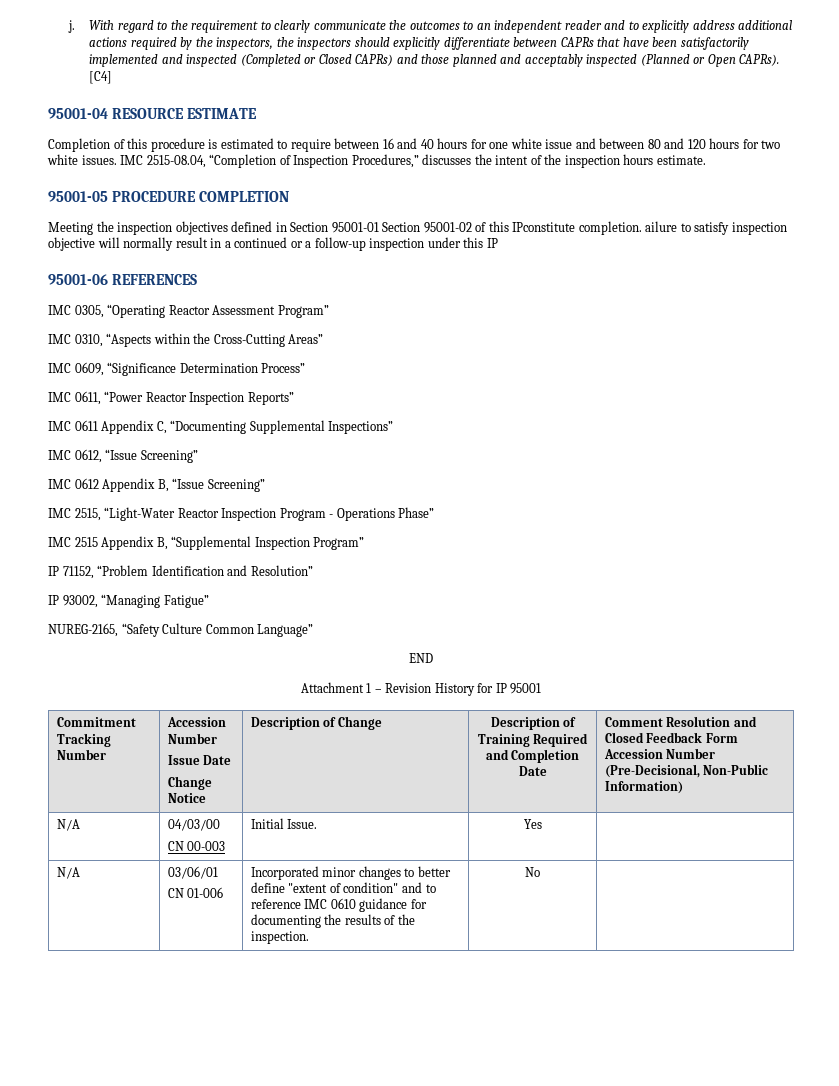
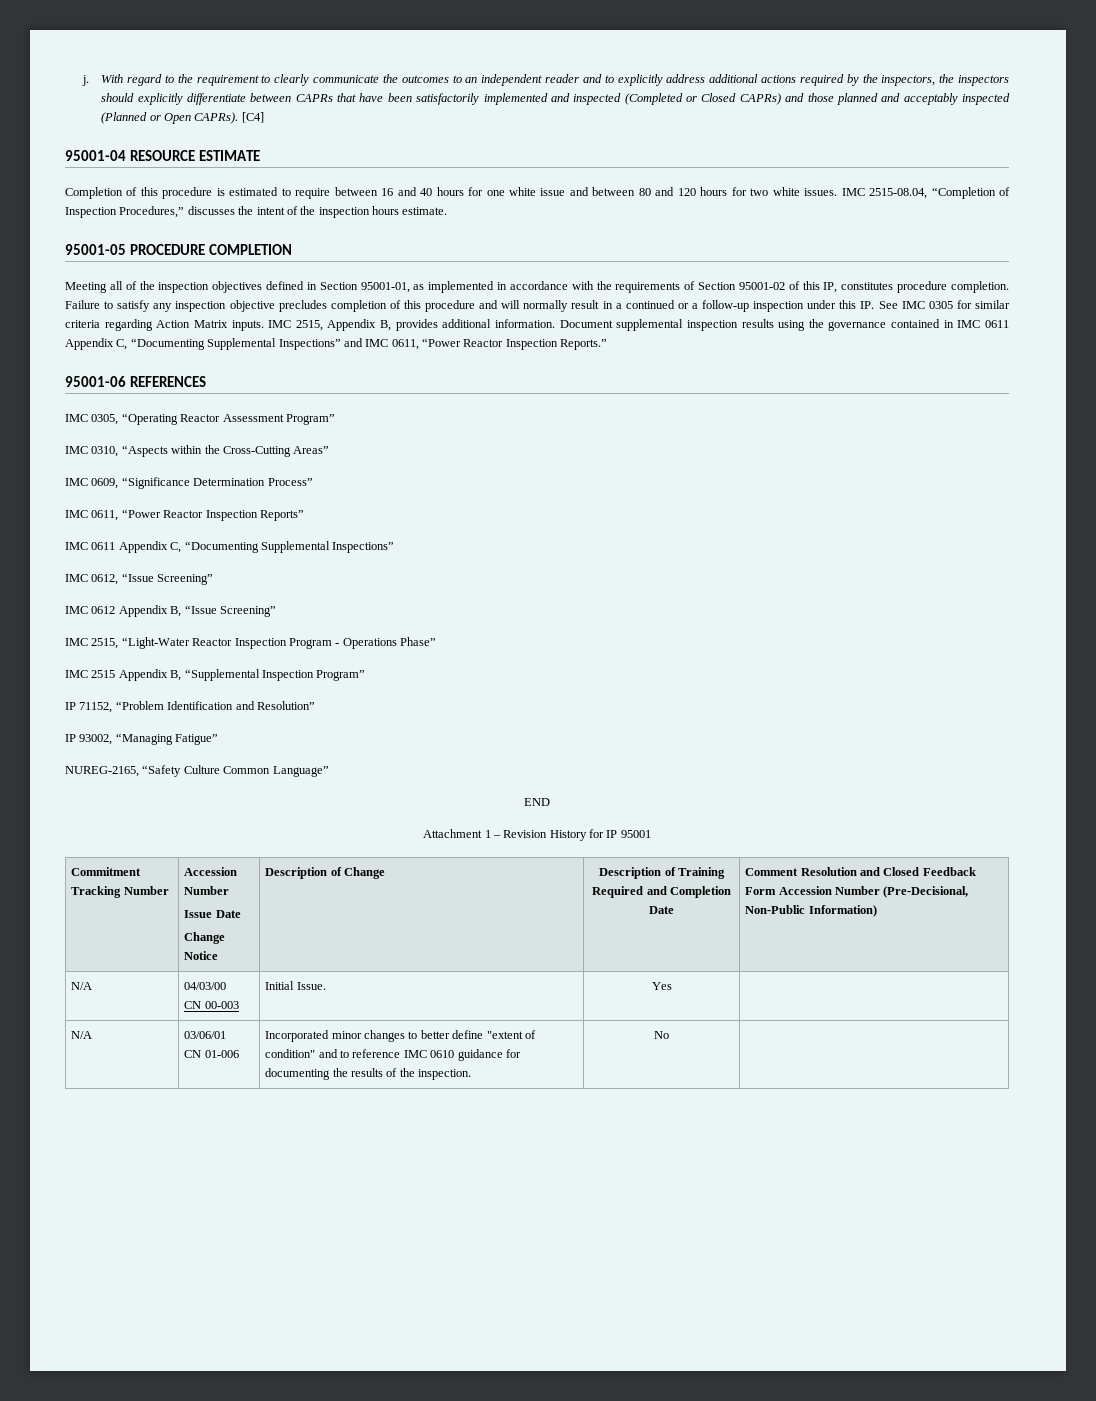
(93, 228) none -> [109,281,137,290] all of
[331,221,678,235] 95001-01 Section 95001-02 of this IPconstitute completion. ailure -> [360,281,1010,293] [65,300,100,309] 95001-01, as implemented in accordance with the requirements of Section 95001-02 of this IP, constitutes procedure completion. Failure
(730, 228) none -> [153,303,173,312] any
(95, 244) none -> [278,300,499,312] precludes completion of this procedure and
[486,238,498,248] IP -> [860,300,1011,309] [65,319,1009,331] [65,338,608,350] IP. See IMC 0305 for similar criteria regarding Action Matrix inputs. IMC 2515, Appendix B, provides additional information. Document supplemental inspection results using the governance contained in IMC 0611 Appendix C, “Documenting Supplemental Inspections” and IMC 0611, “Power Reactor Inspection Reports.”

